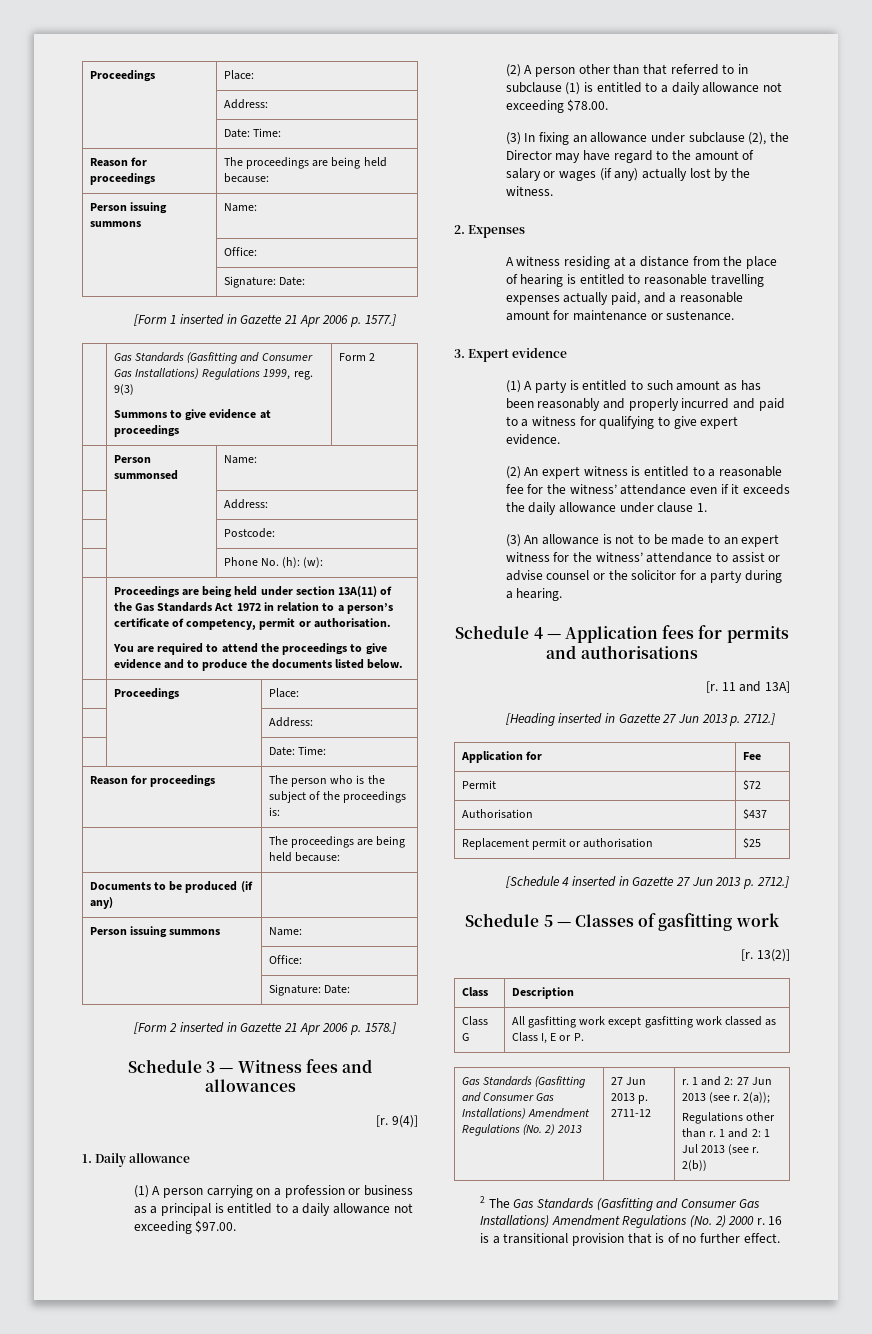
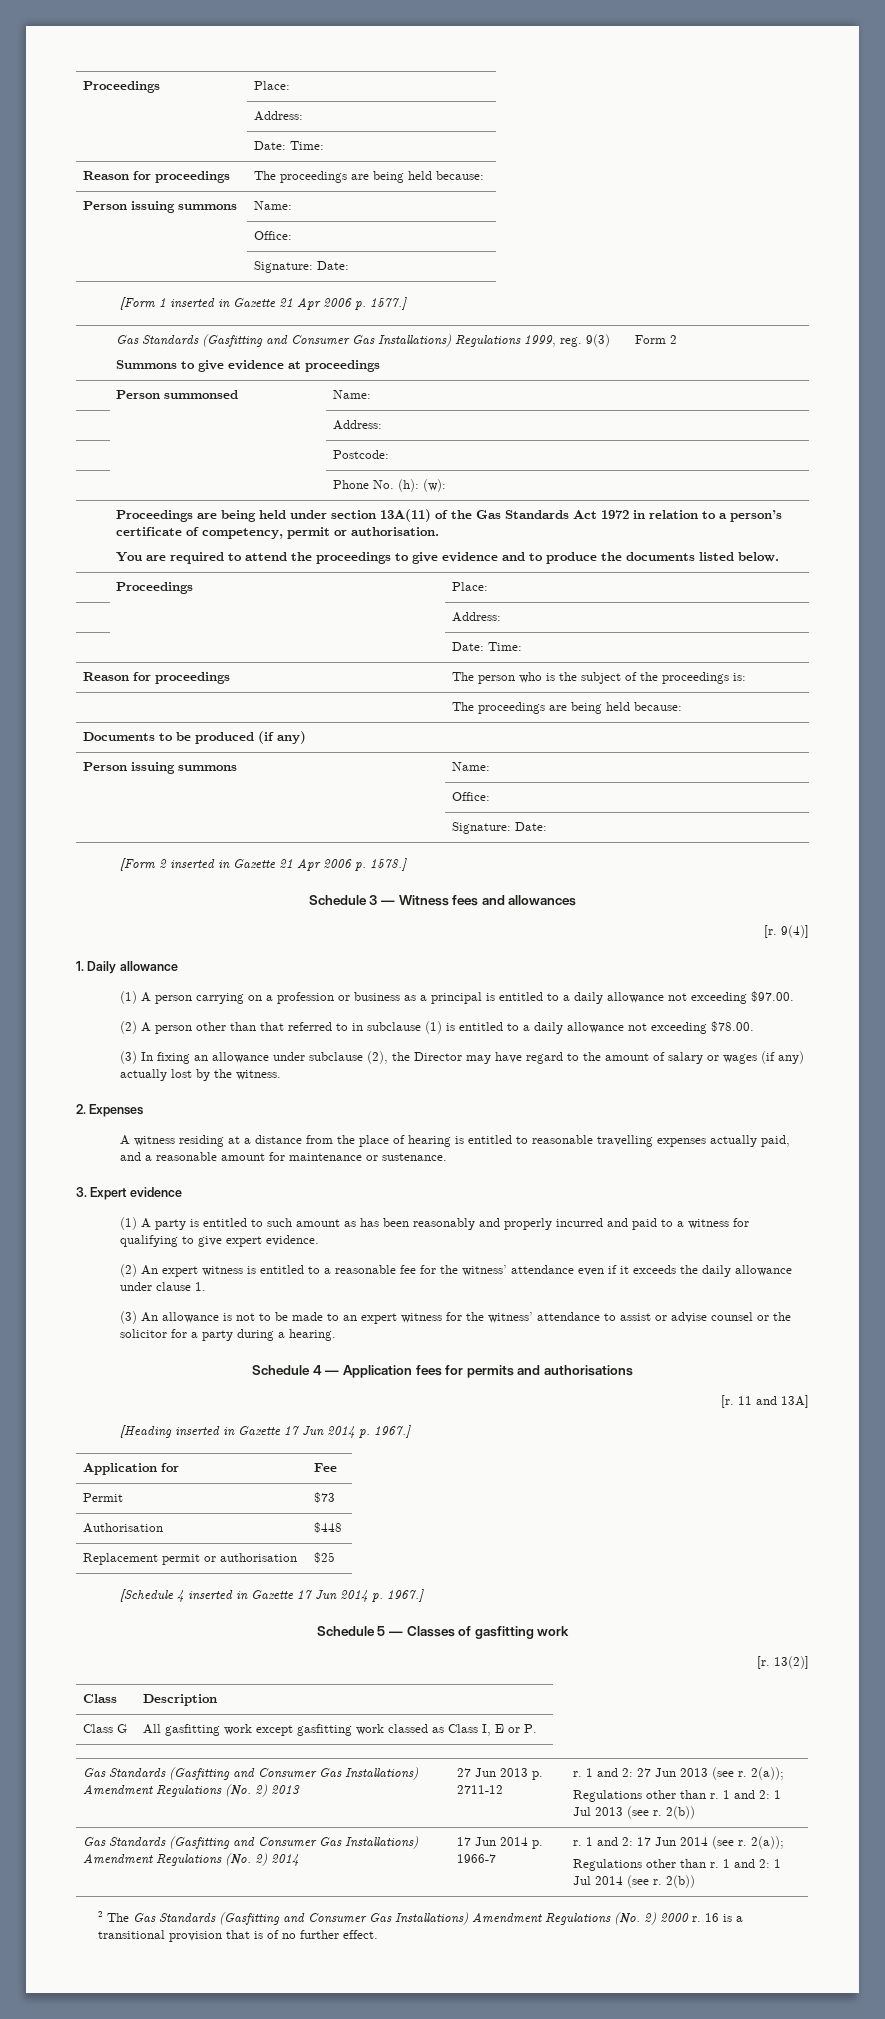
[662,713,775,726] 27 Jun 2013 p. 2712.] -> [283,1425,411,1438] 17 Jun 2014 p. 1967.]
[742,780,761,790] $72 -> [314,1492,336,1503] $73
[742,809,767,819] $437 -> [314,1522,343,1533] $448
[676,876,789,889] 27 Jun 2013 p. 2712.] -> [296,1589,424,1602] 17 Jun 2014 p. 1967.]
(707, 1165) none -> [83,1836,419,1849] [83,1853,300,1866] [457,1837,544,1849] [457,1854,497,1863] [573,1836,785,1849] [573,1859,782,1871] [573,1875,696,1888] // Gas Standards (Gasfitting and Consumer Gas Installations) Amendment Regulations (No. 2) 2014 | 17 Jun 2014 p. 1966-7 | r. 1 and 2: 17 Jun 2014 (see r. 2(a)); // Regulations other than r. 1 and 2: 1 Jul 2014 (see r. 2(b))

